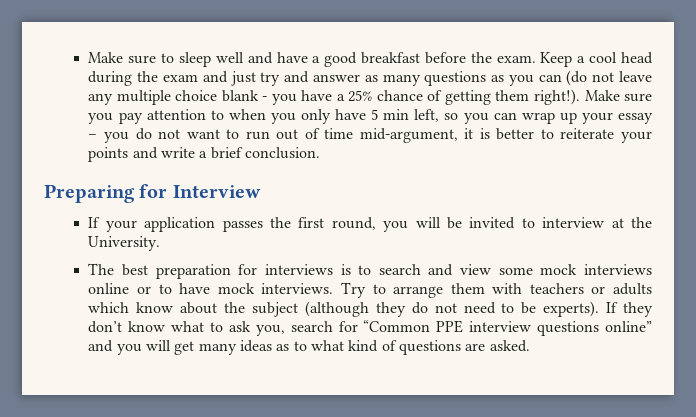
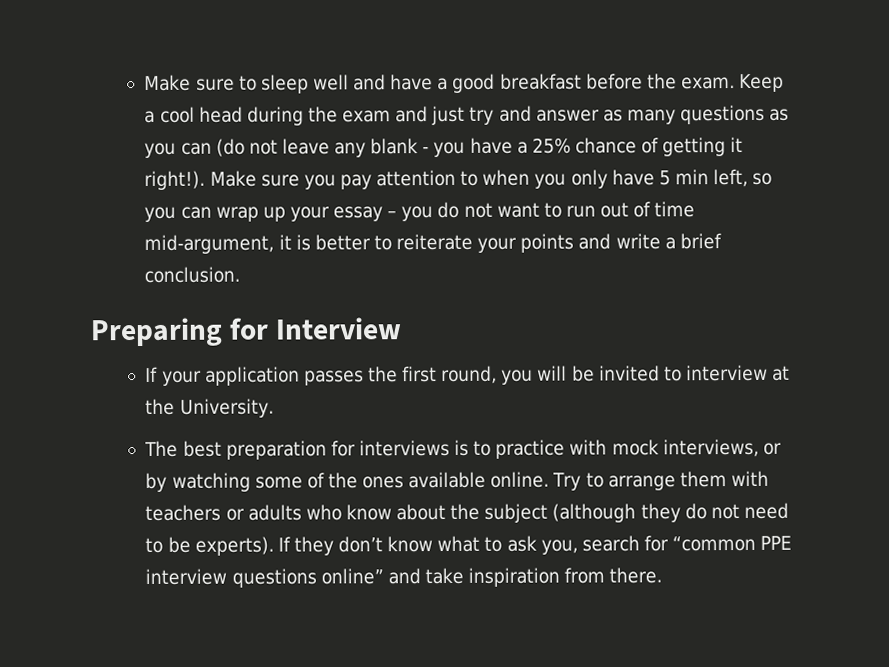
[116,90,218,105] multiple choice -> (367, 150) none
[495,90,530,101] them -> [730,137,744,153] it
[378,264,653,276] [88,283,334,294] search and view some mock interviews online or to have mock interviews. -> [495,438,782,459] [145,471,550,492] practice with mock interviews, or by watching some of the ones available online.
[88,302,130,313] which -> [305,504,342,521] who
[363,320,431,332] “Common -> [672,535,757,552] “common
[116,340,530,355] you will get many ideas as to what kind of questions are asked. -> [424,567,663,587] take inspiration from there.

